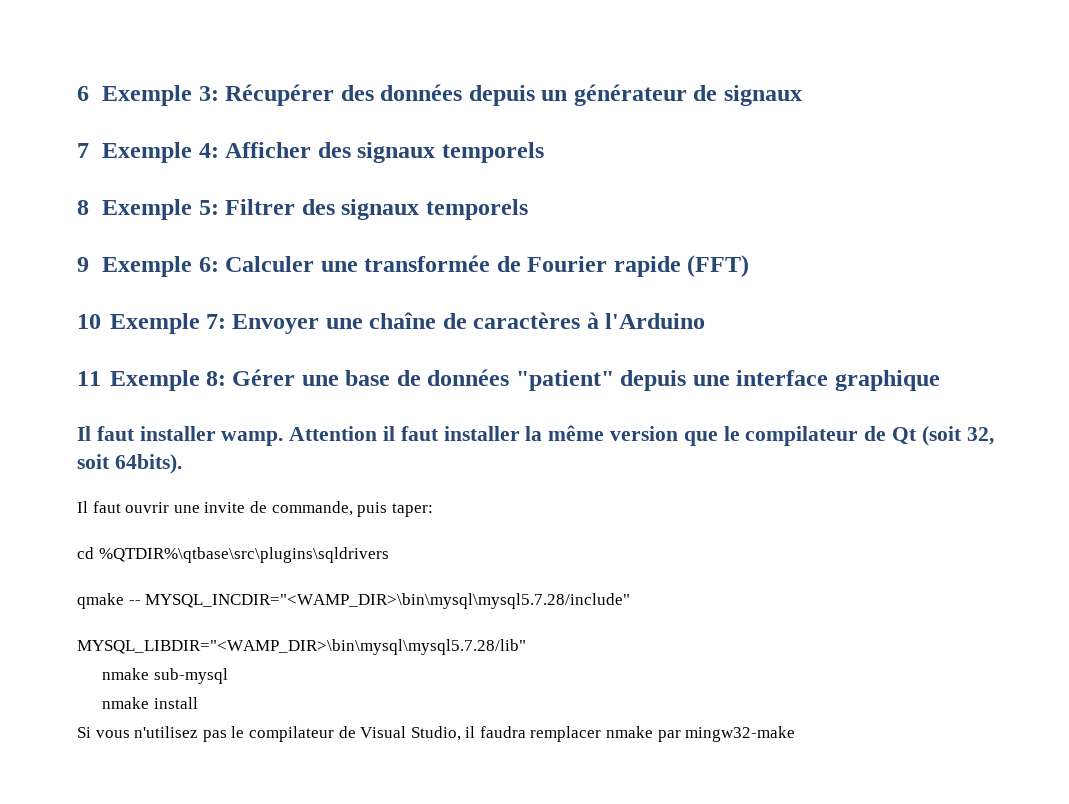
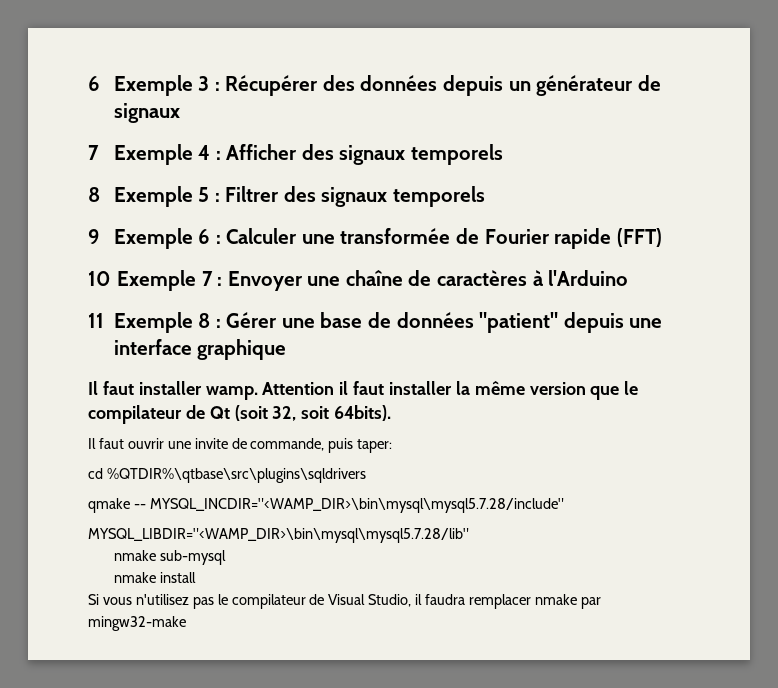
[198,86,219,101] 3: -> [198,76,220,91] 3 :
[198,143,219,158] 4: -> [198,145,221,160] 4 :
[198,200,219,215] 5: -> [198,187,220,202] 5 :
[198,257,219,272] 6: -> [198,229,221,244] 6 :
[205,314,226,329] 7: -> [201,271,223,286] 7 :
[205,371,226,386] 8: -> [198,313,221,328] 8 :

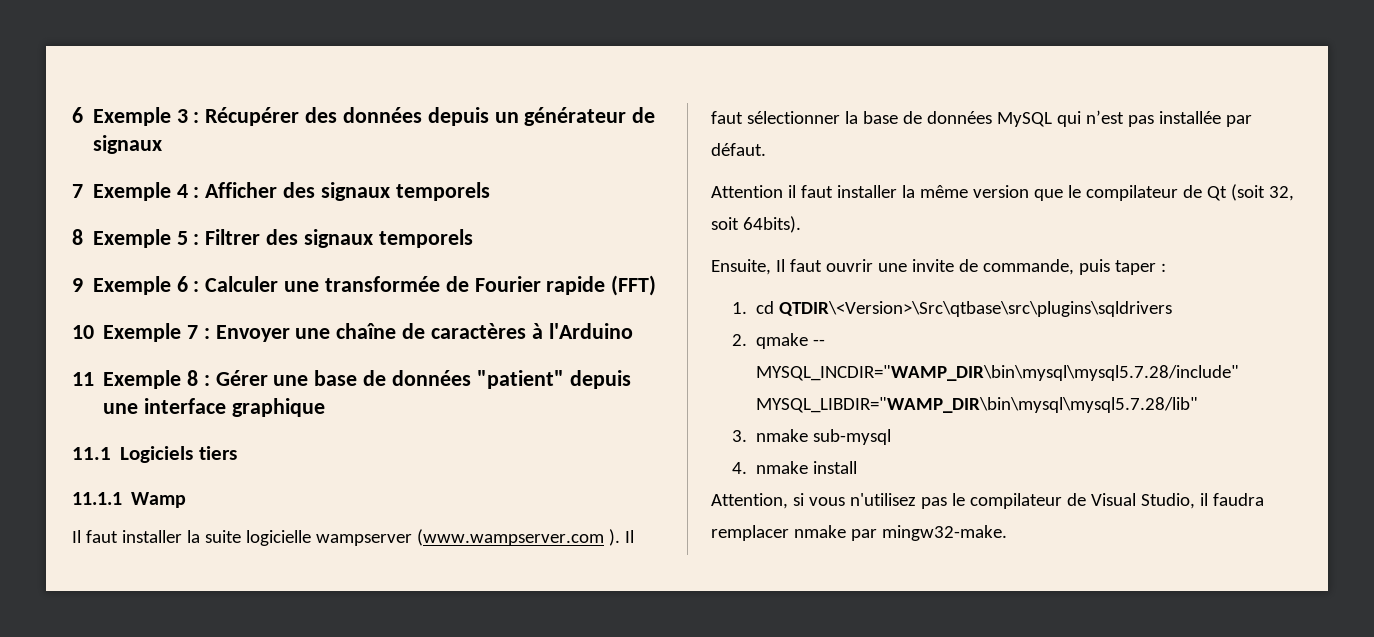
[88,381,258,400] Il faut installer wamp. -> [72,446,237,463] [72,492,187,508] [72,529,634,546] [711,110,1252,127] [711,143,766,156] 11.1 Logiciels tiers // 11.1.1 Wamp // Il faut installer la suite logicielle wampserver (www.wampserver.com ). Il faut sélectionner la base de données MySQL qui n’est pas installée par défaut. //
(392, 413) none -> [711,259,771,275] Ensuite,
[357,439,393,453] [88,468,366,483] [88,498,564,513] [88,528,469,543] taper: // cd %QTDIR%\qtbase\src\plugins\sqldrivers // qmake -- MYSQL_INCDIR="<WAMP_DIR>\bin\mysql\mysql5.7.28/include" // MYSQL_LIBDIR="<WAMP_DIR>\bin\mysql\mysql5.7.28/lib" // -> [1114,260,1166,275] [731,301,1173,317] [731,333,826,349] [756,365,1240,381] [756,397,1199,413] [731,430,747,442] taper : // 1. cd QTDIR\<Version>\Src\qtbase\src\plugins\sqldrivers // 2. qmake -- MYSQL_INCDIR="WAMP_DIR\bin\mysql\mysql5.7.28/include" MYSQL_LIBDIR="WAMP_DIR\bin\mysql\mysql5.7.28/lib" // 3.
(226, 557) none -> [731,462,747,474] 4.
[88,594,99,605] Si -> [711,493,804,509] Attention, si
[88,616,186,631] mingw32-make -> [881,525,1007,541] mingw32-make.

